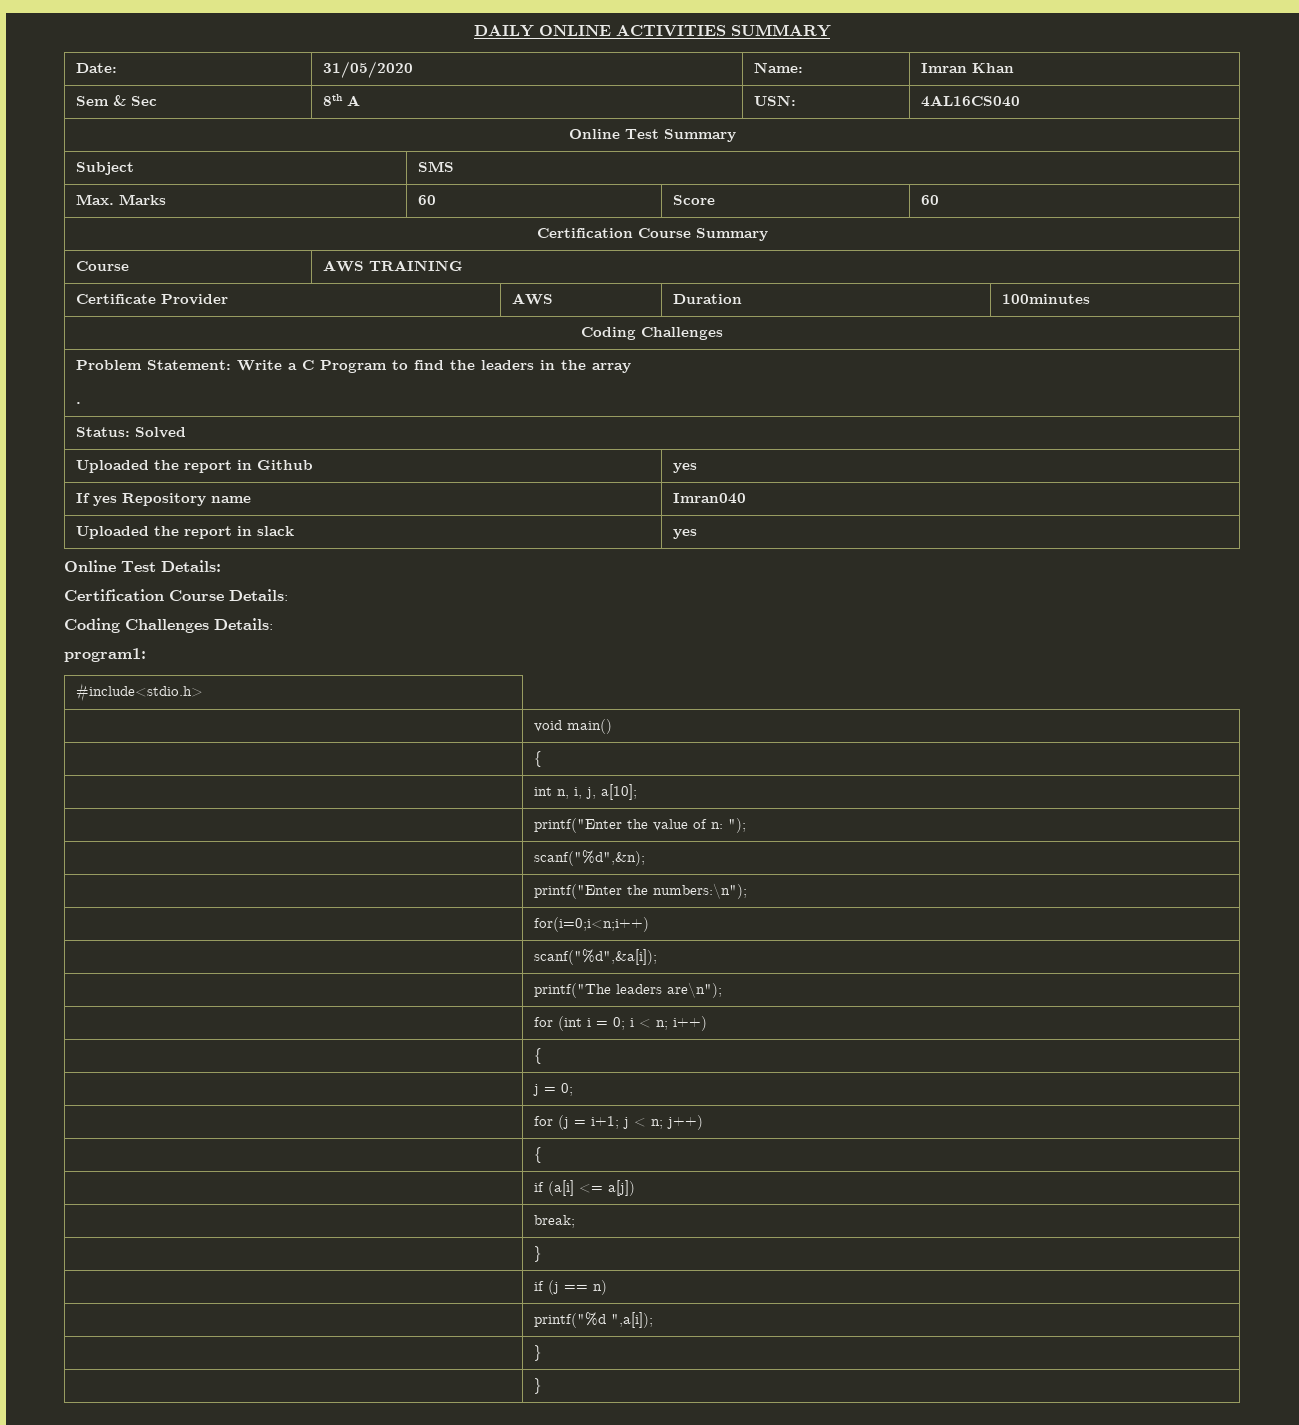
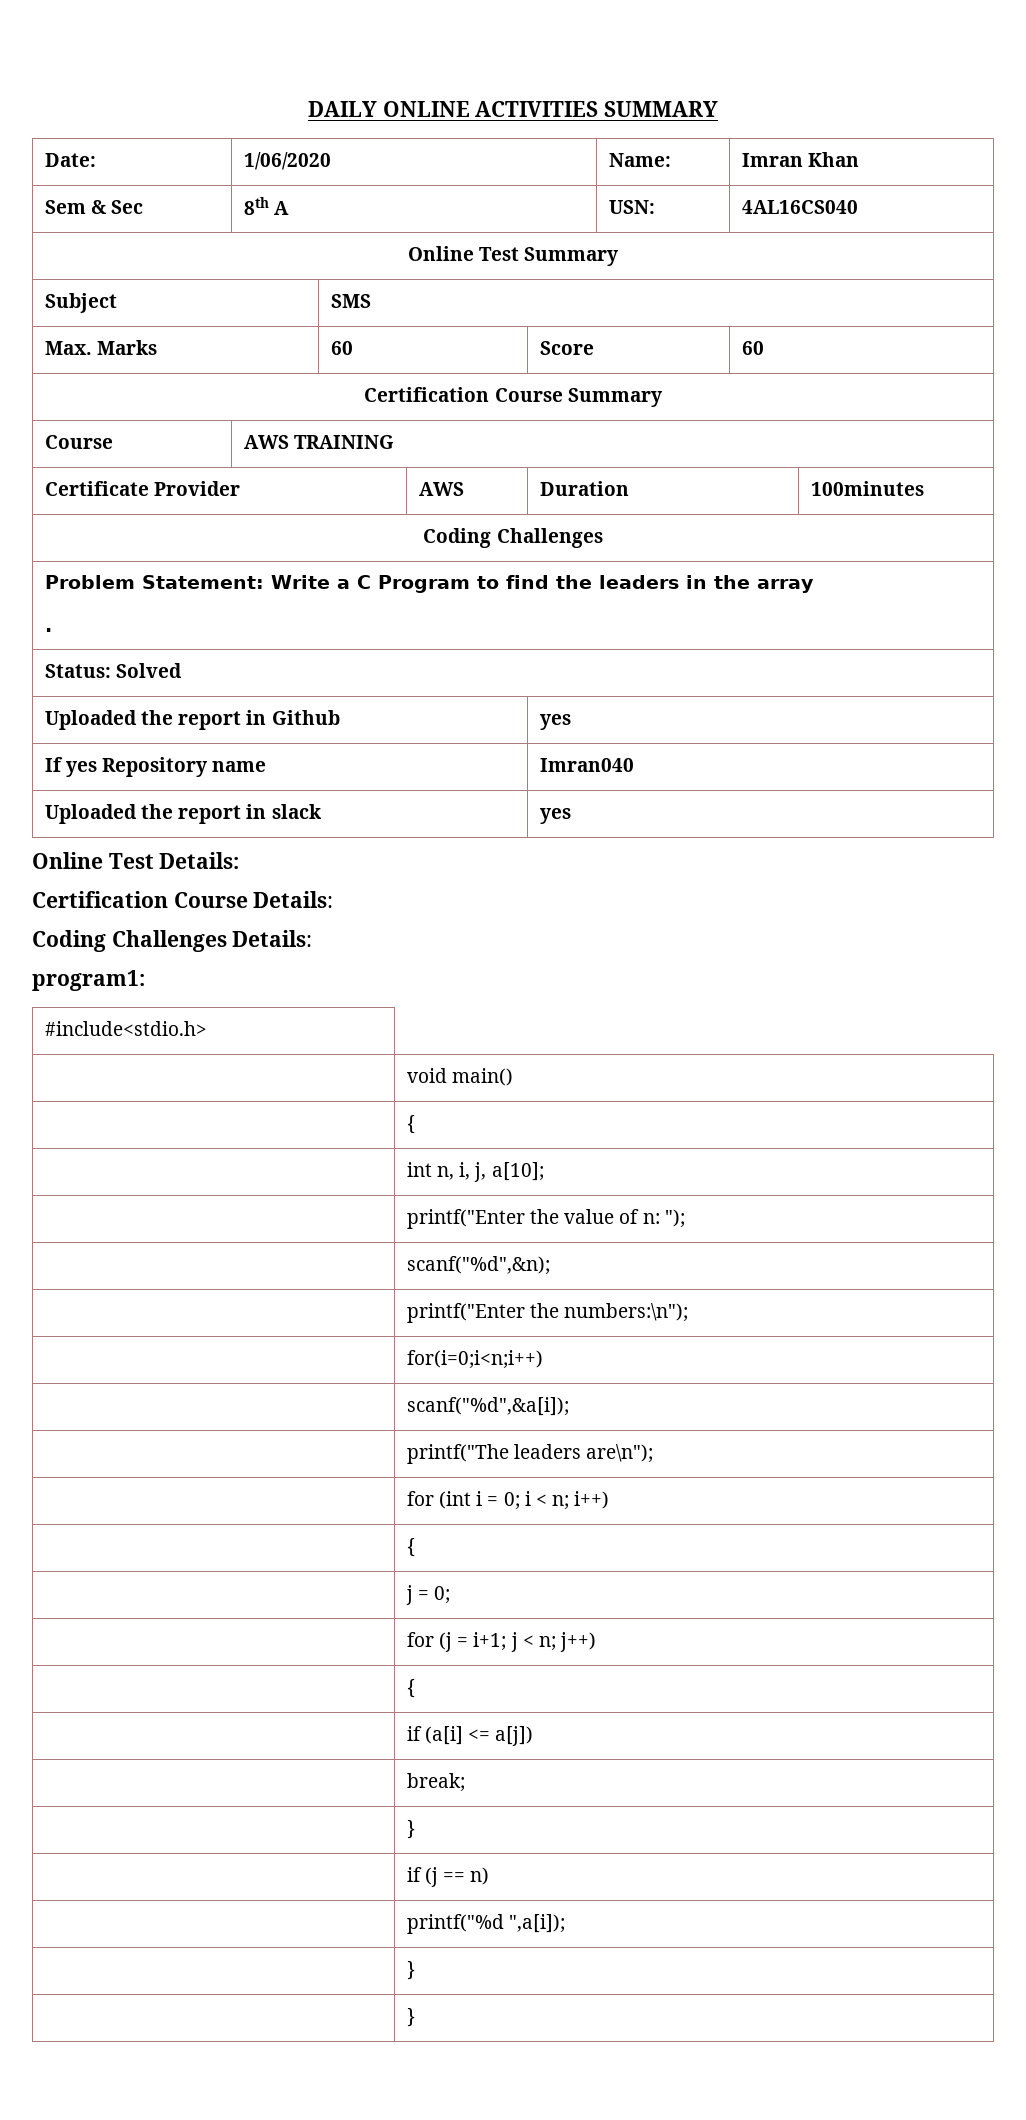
[323,61,414,78] 31/05/2020 -> [244,152,332,170] 1/06/2020

